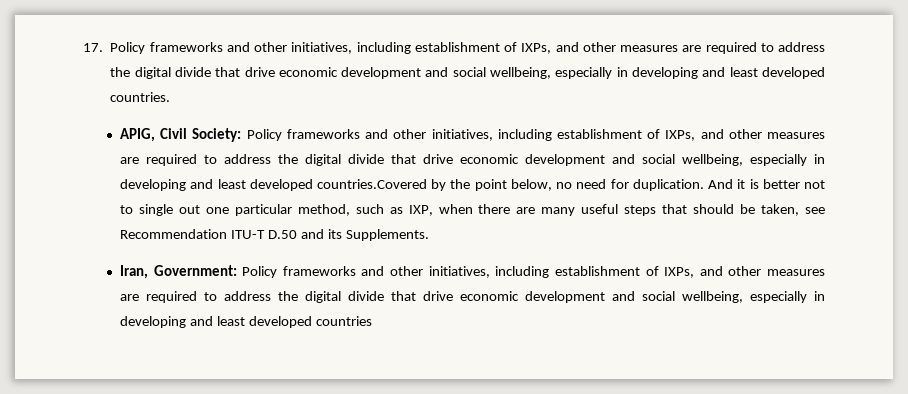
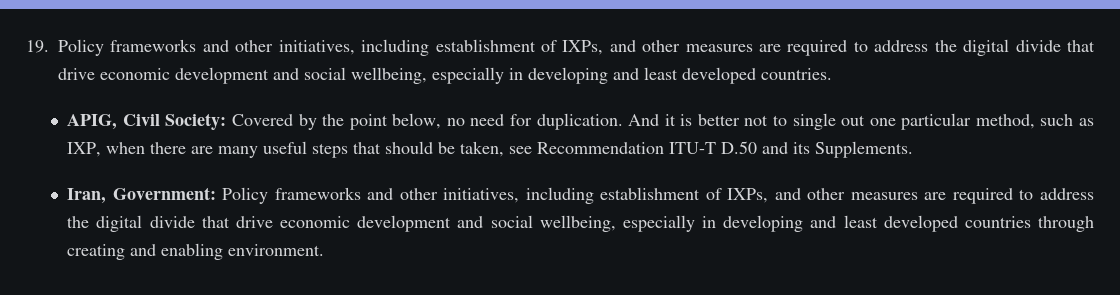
[83,43,103,52] 17. -> [26,40,49,53] 19.
[246,129,825,141] [120,154,825,166] [120,179,427,191] Policy frameworks and other initiatives, including establishment of IXPs, and other measures are required to address the digital divide that drive economic development and social wellbeing, especially in developing and least developed countries.Covered -> [231,114,293,126] Covered
(372, 321) none -> [1037,216,1094,232] [67,243,325,260] through creating and enabling environment.

